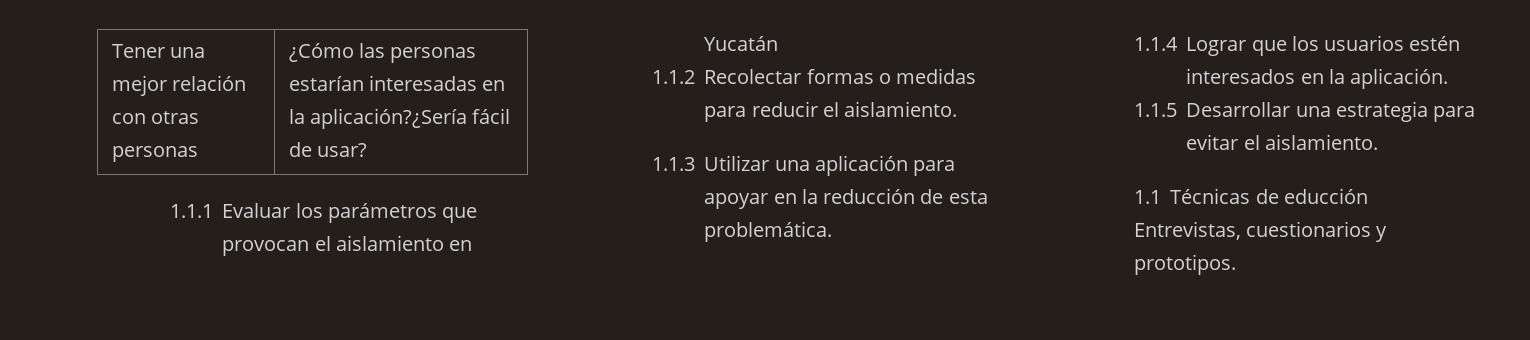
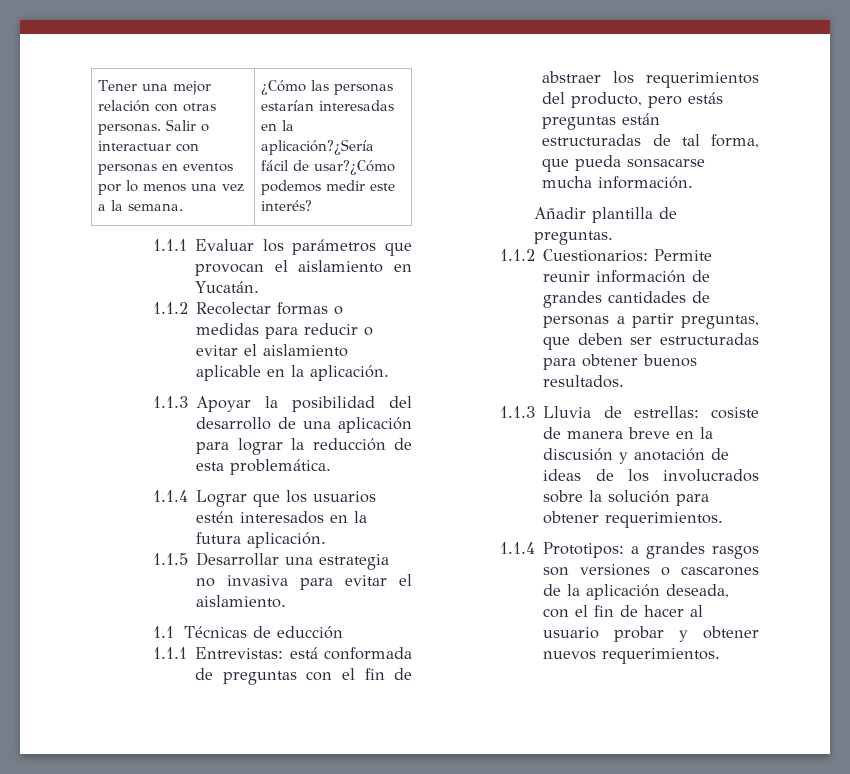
[111,146,198,162] personas -> [97,119,209,135] [97,141,199,152] [97,163,233,175] [97,180,244,195] [97,200,183,211] personas. Salir o interactuar con personas en eventos por lo menos una vez a la semana.
[317,143,368,157] usar? -> [313,160,395,175] [260,180,395,195] [260,200,312,211] usar?¿Cómo podemos medir este interés?
[704,36,779,51] Yucatán -> [195,281,260,293] Yucatán.
[822,101,958,117] [651,155,770,171] el aislamiento. // 1.1.3 Utilizar -> [364,327,374,336] [196,344,349,357] [196,365,390,381] [153,396,412,412] [196,417,297,430] o evitar el aislamiento aplicable en la aplicación. // 1.1.3 Apoyar la posibilidad del desarrollo de
[704,193,797,209] apoyar en -> [237,438,283,455] lograr
(1345, 76) none -> [196,532,242,544] futura
(1428, 111) none -> [196,575,289,587] no invasiva
[1133,221,1388,242] [1133,254,1236,275] Entrevistas, cuestionarios y prototipos. -> [153,647,412,660] [195,668,412,685] [542,71,759,88] [542,92,724,108] [542,113,661,130] [542,134,759,148] [542,155,706,172] [542,176,694,189] [534,207,678,223] [534,231,614,245] [500,249,713,262] [543,270,711,283] [543,291,711,308] [543,313,759,329] [543,333,759,350] [543,354,698,370] [543,375,625,388] [500,406,759,419] [543,427,714,439] [543,448,730,464] [543,469,759,482] [543,490,710,506] [543,511,724,528] [500,542,759,559] [543,564,759,576] [543,584,730,600] [543,605,704,618] [543,626,759,642] [543,648,721,664] 1.1.1 Entrevistas: está conformada de preguntas con el fin de abstraer los requerimientos del producto, pero estás preguntas están estructuradas de tal forma, que pueda sonsacarse mucha información. // Añadir plantilla de preguntas. // 1.1.2 Cuestionarios: Permite reunir información de grandes cantidades de personas a partir preguntas, que deben ser estructuradas para obtener buenos resultados. // 1.1.3 Lluvia de estrellas: cosiste de manera breve en la discusión y anotación de ideas de los involucrados sobre la solución para obtener requerimientos. // 1.1.4 Prototipos: a grandes rasgos son versiones o cascarones de la aplicación deseada, con el fin de hacer al usuario probar y obtener nuevos requerimientos.

